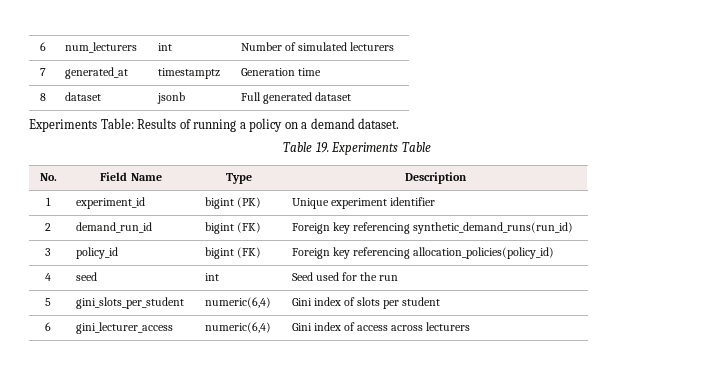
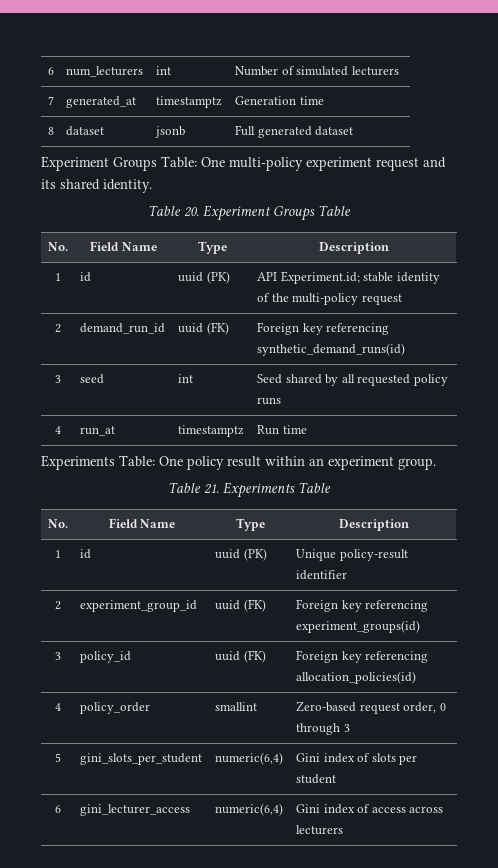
[29,118,400,132] [283,142,329,153] Experiments Table: Results of running a policy on a demand dataset. // Table 19. -> [41,156,446,171] [41,179,152,193] [148,205,351,221] [48,242,68,251] [90,241,157,251] [197,241,227,254] [319,242,389,254] [55,273,61,281] [80,272,92,282] [178,271,230,284] [257,271,440,284] [257,293,402,305] [55,324,61,333] [80,323,166,334] [178,322,229,335] [257,322,390,335] [257,343,406,356] [55,375,61,383] [80,374,105,384] [178,374,194,383] [257,374,448,386] [257,397,282,405] [55,426,61,434] [80,426,116,436] [178,425,245,437] [257,425,307,435] [41,455,436,470] [168,482,219,494] Experiment Groups Table: One multi-policy experiment request and its shared identity. // Table 20. Experiment Groups Table // No. | Field Name | Type | Description // 1 | id | uuid (PK) | API Experiment.id; stable identity of the multi-policy request // 2 | demand_run_id | uuid (FK) | Foreign key referencing synthetic_demand_runs(id) // 3 | seed | int | Seed shared by all requested policy runs // 4 | run_at | timestamptz | Run time // Experiments Table: One policy result within an experiment group. // Table 21.
[75,197,145,209] [204,197,234,209] experiment_id | bigint -> [80,549,92,559] [215,549,241,559] id | uuid
[331,198,388,209] experiment -> [339,549,408,561] policy-result
[75,222,152,233] [204,222,262,234] [291,222,574,234] demand_run_id | bigint (FK) | Foreign key referencing synthetic_demand_runs(run_id) -> [80,600,198,612] [215,599,266,612] [296,599,429,612] [296,620,421,633] experiment_group_id | uuid (FK) | Foreign key referencing experiment_groups(id)
[204,247,262,259] [291,247,555,259] [45,273,51,281] [75,272,97,281] [204,273,219,281] [291,272,399,281] bigint (FK) | Foreign key referencing allocation_policies(policy_id) // 4 | seed | int | Seed used for the run -> [215,650,266,663] [296,650,429,663] [296,671,417,684] [55,703,61,711] [80,702,151,714] [215,702,258,711] [296,701,446,714] [296,723,350,735] uuid (FK) | Foreign key referencing allocation_policies(id) // 4 | policy_order | smallint | Zero-based request order, 0 through 3

